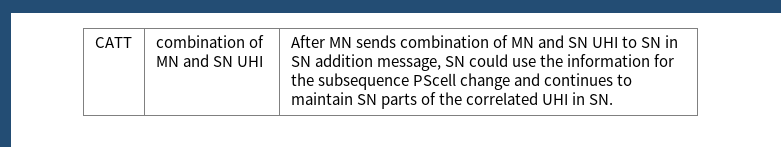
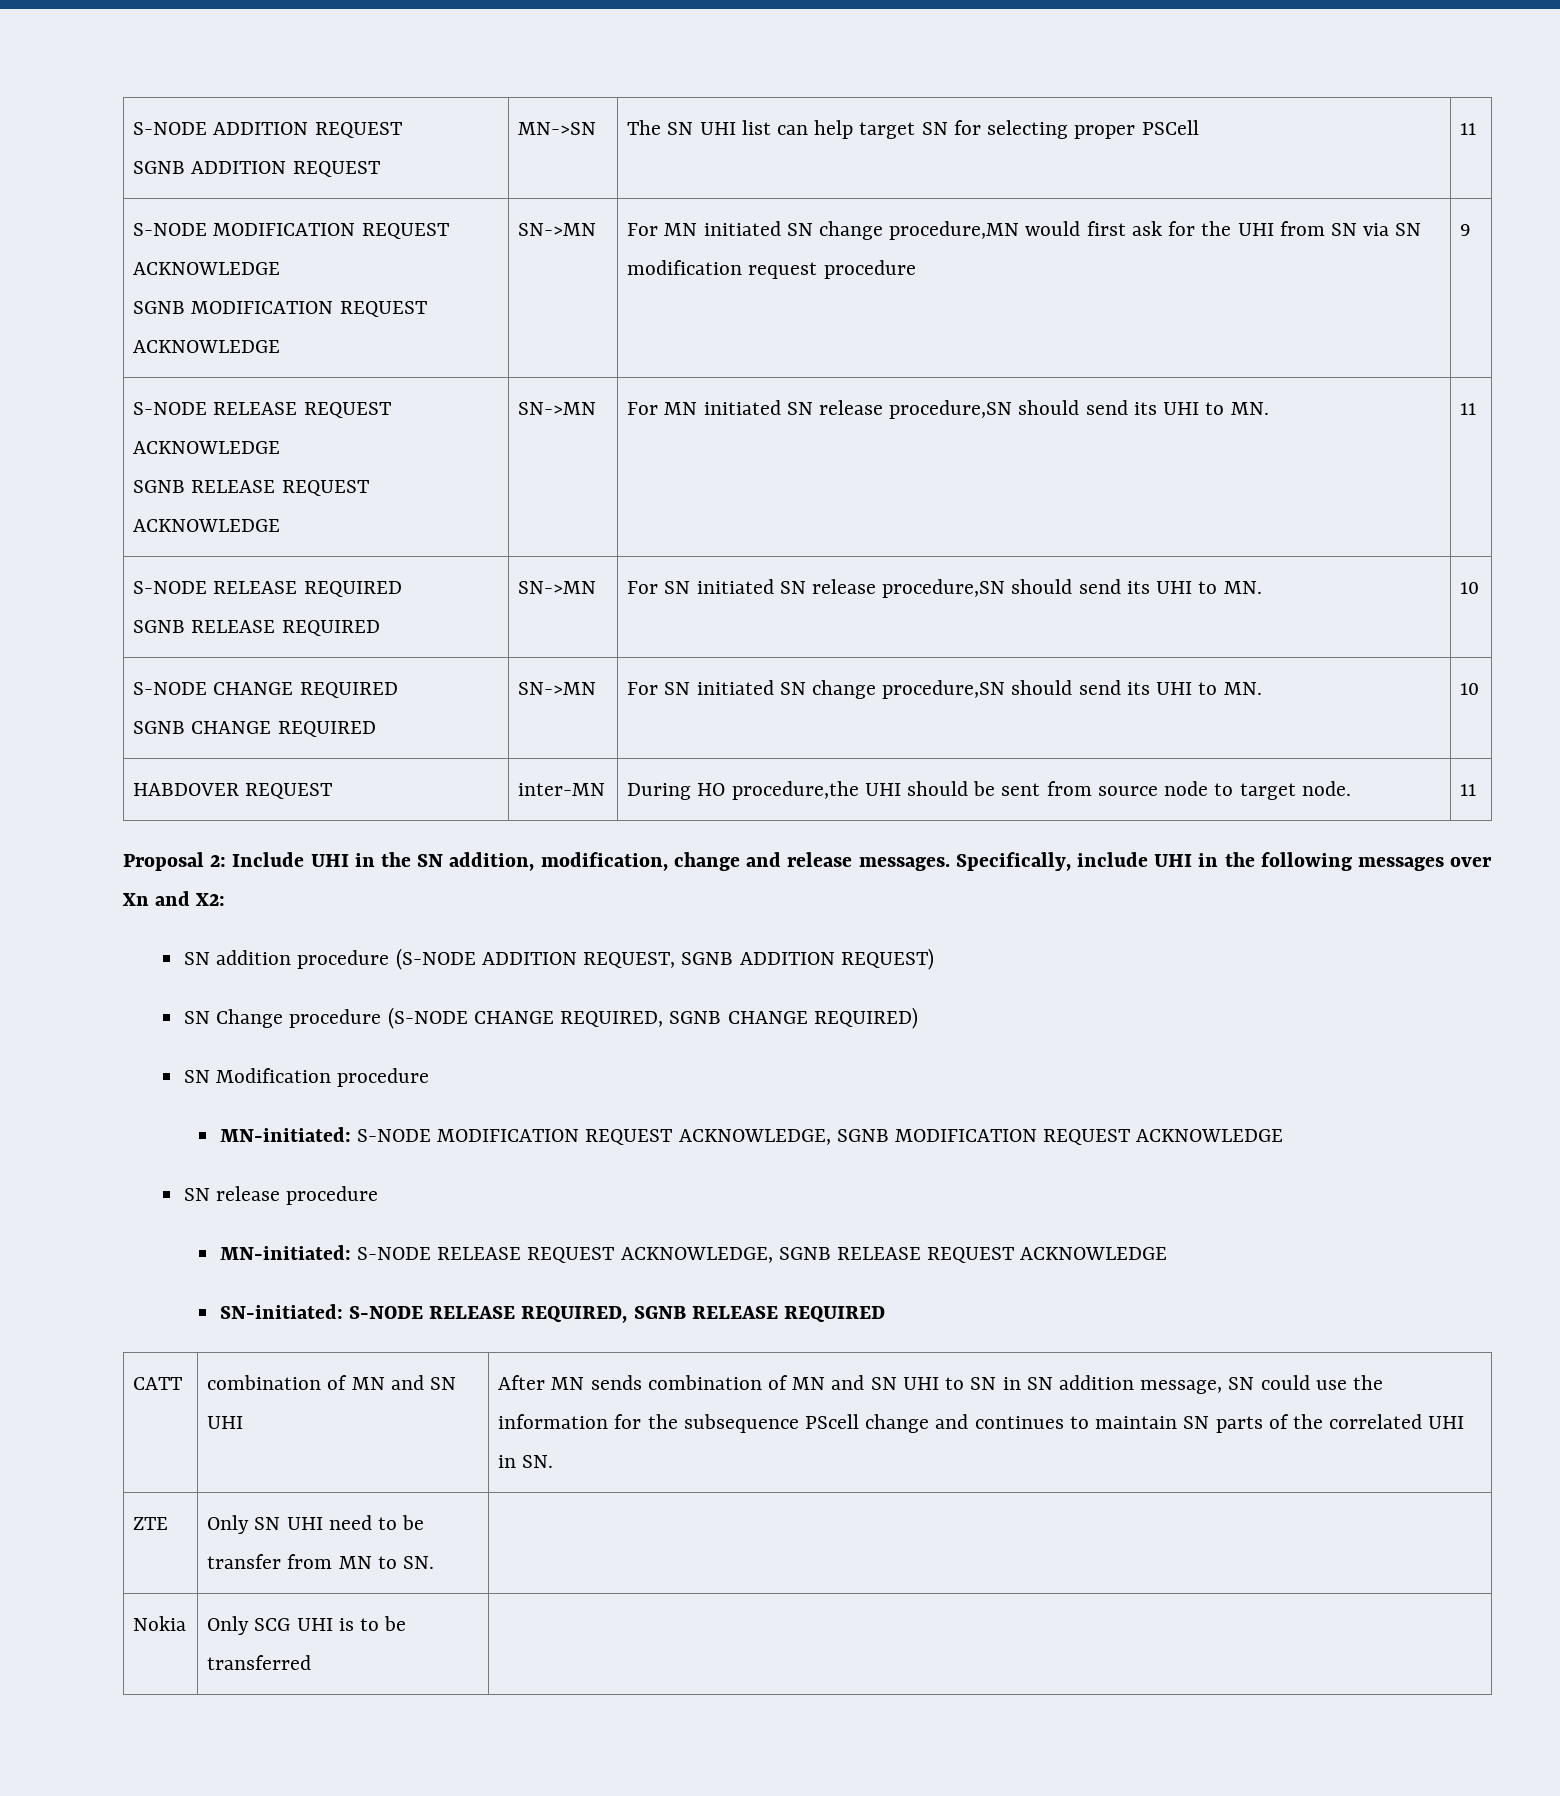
(94, 42) none -> [133,122,402,138] [133,161,380,177] [518,122,597,135] [627,120,1199,139] [1460,123,1477,135] [133,223,449,239] [133,262,281,275] [133,301,427,317] [133,340,281,353] [518,223,597,236] [627,221,1422,240] [627,260,916,279] [1460,224,1472,236] [133,402,391,418] [133,441,281,454] [133,480,369,496] [133,519,281,532] [518,402,597,415] [627,400,1269,419] [1460,403,1477,415] [133,581,402,597] [133,620,380,636] [518,581,597,594] [627,579,1262,598] [1460,582,1480,594] [133,682,398,698] [133,721,376,737] [518,682,597,695] [627,680,1262,699] [1460,683,1480,695] [133,783,333,799] [518,783,606,796] [627,781,1351,800] [1460,784,1477,796] [123,852,1493,871] [122,891,226,906] [184,948,934,970] [184,1007,918,1029] [184,1068,430,1087] [219,1127,1284,1145] [184,1186,379,1205] [219,1245,1168,1263] [219,1304,886,1323] S-NODE ADDITION REQUEST // SGNB ADDITION REQUEST | MN->SN | The SN UHI list can help target SN for selecting proper PSCell | 11 // S-NODE MODIFICATION REQUEST ACKNOWLEDGE // SGNB MODIFICATION REQUEST ACKNOWLEDGE | SN->MN | For MN initiated SN change procedure,MN would first ask for the UHI from SN via SN modification request procedure | 9 // S-NODE RELEASE REQUEST ACKNOWLEDGE // SGNB RELEASE REQUEST ACKNOWLEDGE | SN->MN | For MN initiated SN release procedure,SN should send its UHI to MN. | 11 // S-NODE RELEASE REQUIRED // SGNB RELEASE REQUIRED | SN->MN | For SN initiated SN release procedure,SN should send its UHI to MN. | 10 // S-NODE CHANGE REQUIRED // SGNB CHANGE REQUIRED | SN->MN | For SN initiated SN change procedure,SN should send its UHI to MN. | 10 // HABDOVER REQUEST | inter-MN | During HO procedure,the UHI should be sent from source node to target node. | 11 // Proposal 2: Include UHI in the SN addition, modification, change and release messages. Specifically, include UHI in the following messages over Xn and X2: // SN addition procedure (S-NODE ADDITION REQUEST, SGNB ADDITION REQUEST) // SN Change procedure (S-NODE CHANGE REQUIRED, SGNB CHANGE REQUIRED) // SN Modification procedure // MN-initiated: S-NODE MODIFICATION REQUEST ACKNOWLEDGE, SGNB MODIFICATION REQUEST ACKNOWLEDGE // SN release procedure // MN-initiated: S-NODE RELEASE REQUEST ACKNOWLEDGE, SGNB RELEASE REQUEST ACKNOWLEDGE // SN-initiated: S-NODE RELEASE REQUIRED, SGNB RELEASE REQUIRED //
(613, 99) none -> [133,1517,169,1530] [207,1515,425,1534] [207,1554,435,1569] [133,1616,187,1631] [207,1616,407,1635] [207,1655,312,1670] // ZTE | Only SN UHI need to be transfer from MN to SN. | // Nokia | Only SCG UHI is to be transferred |

